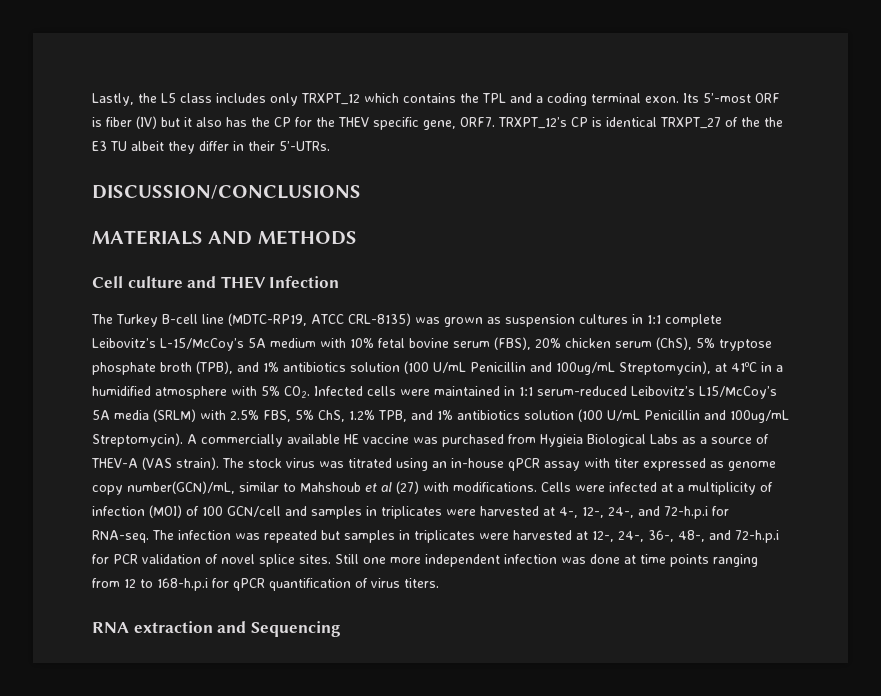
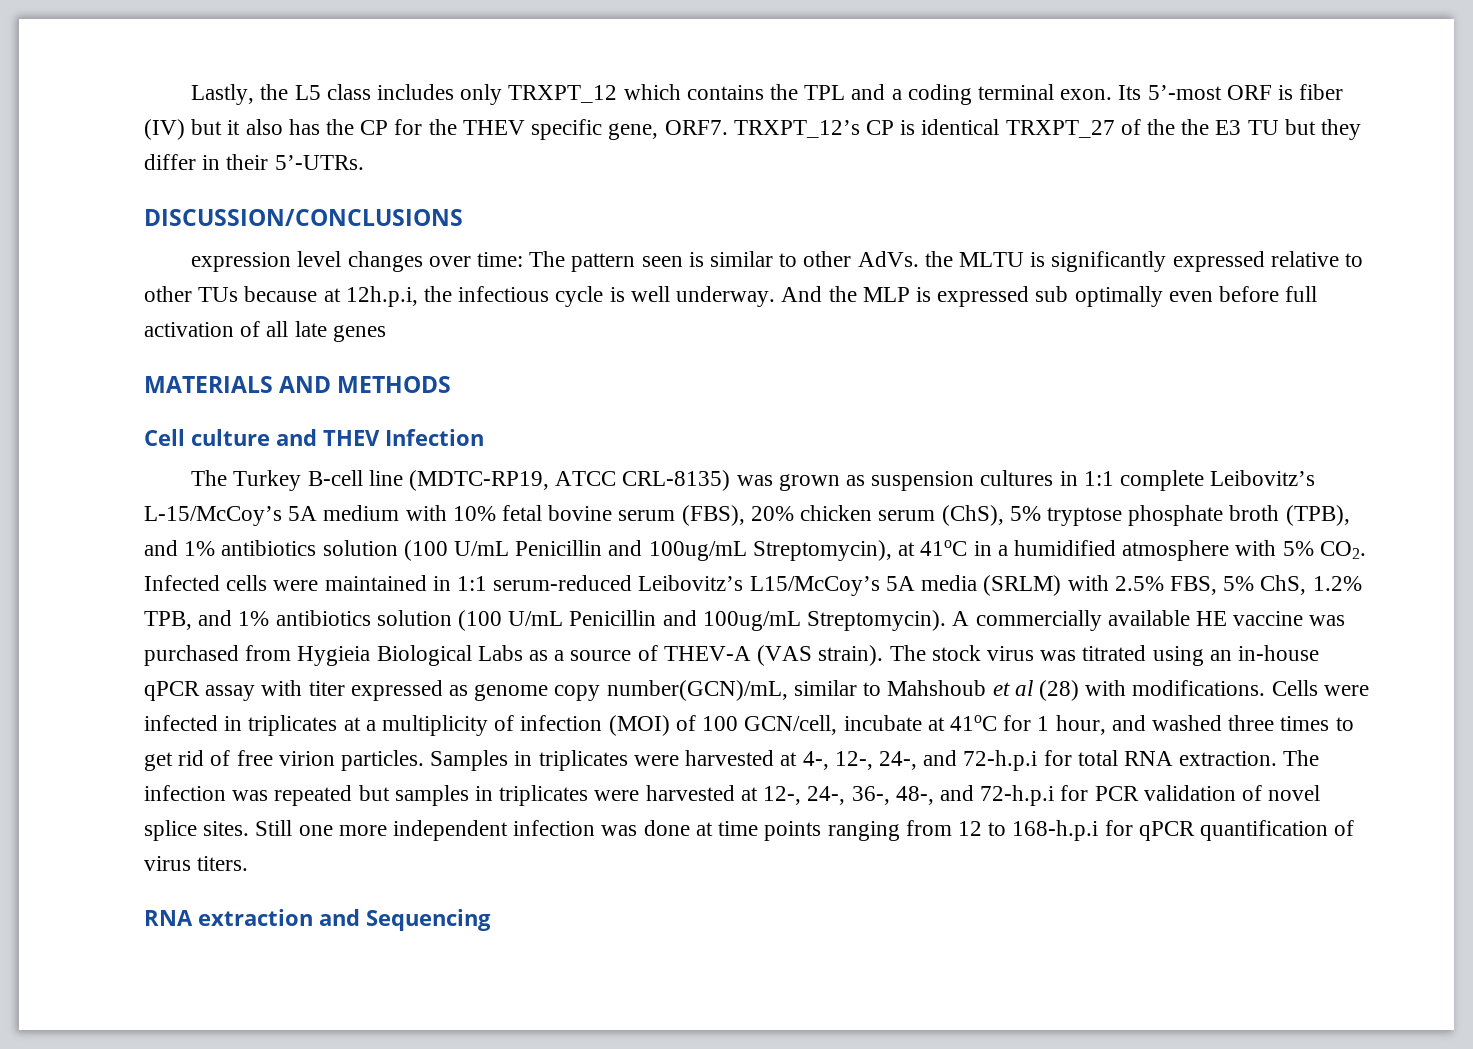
[131,141,164,151] albeit -> [1284,119,1316,135] but
(361, 192) none -> [191,251,1364,272] [144,286,1318,307] [144,321,386,342] // expression level changes over time: The pattern seen is similar to other AdVs. the MLTU is significantly expressed relative to other TUs because at 12h.p.i, the infectious cycle is well underway. And the MLP is expressed sub optimally even before full activation of all late genes
[396,481,419,494] (27) -> [1038,680,1079,701] (28)
(657, 487) none -> [224,715,338,736] in triplicates
[227,506,362,519] GCN/cell and samples -> [744,715,1354,735] [144,750,509,771] GCN/cell, incubate at 41oC for 1 hour, and washed three times to get rid of free virion particles. Samples
[92,530,149,543] RNA-seq. -> [1077,750,1278,766] total RNA extraction.

